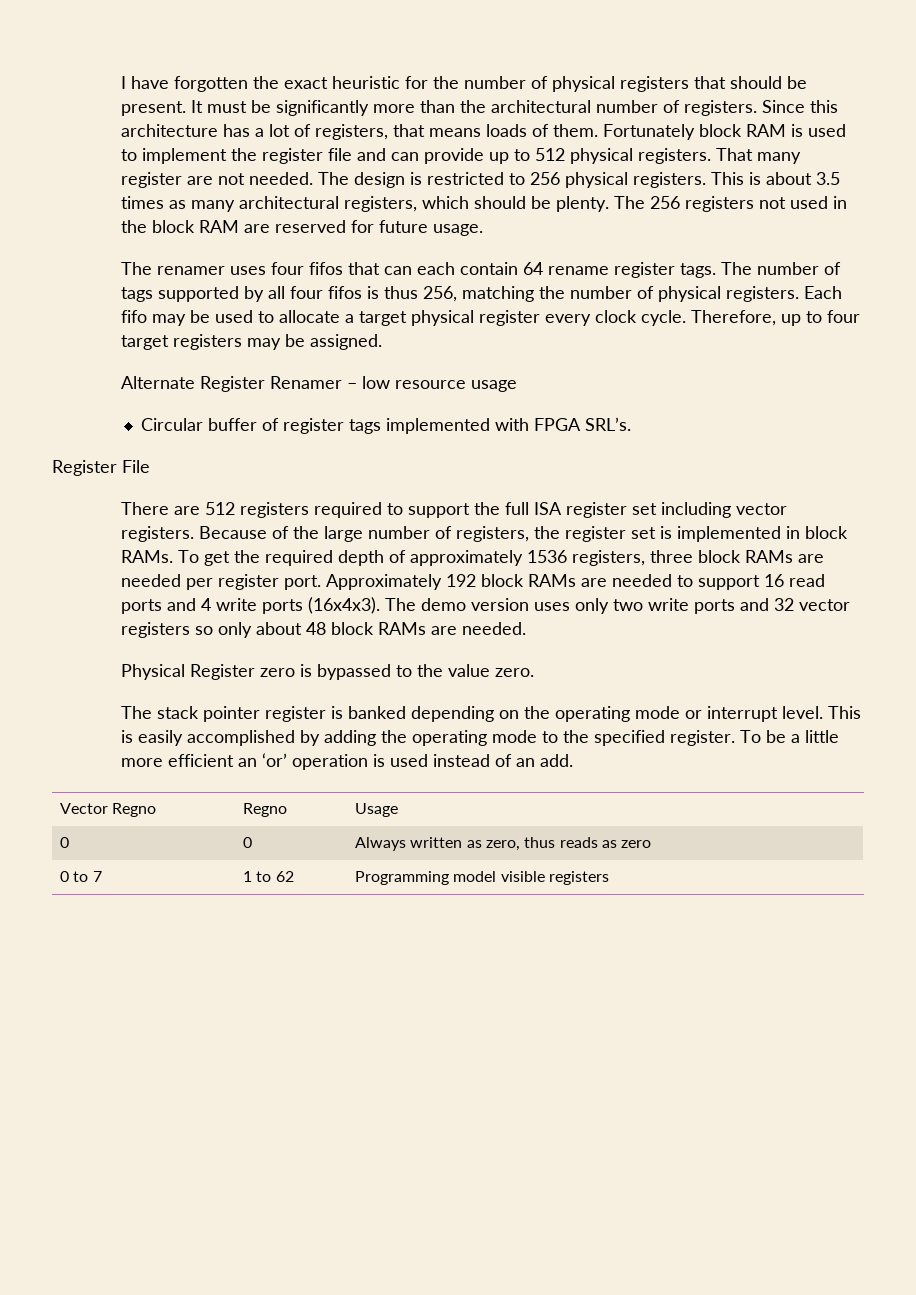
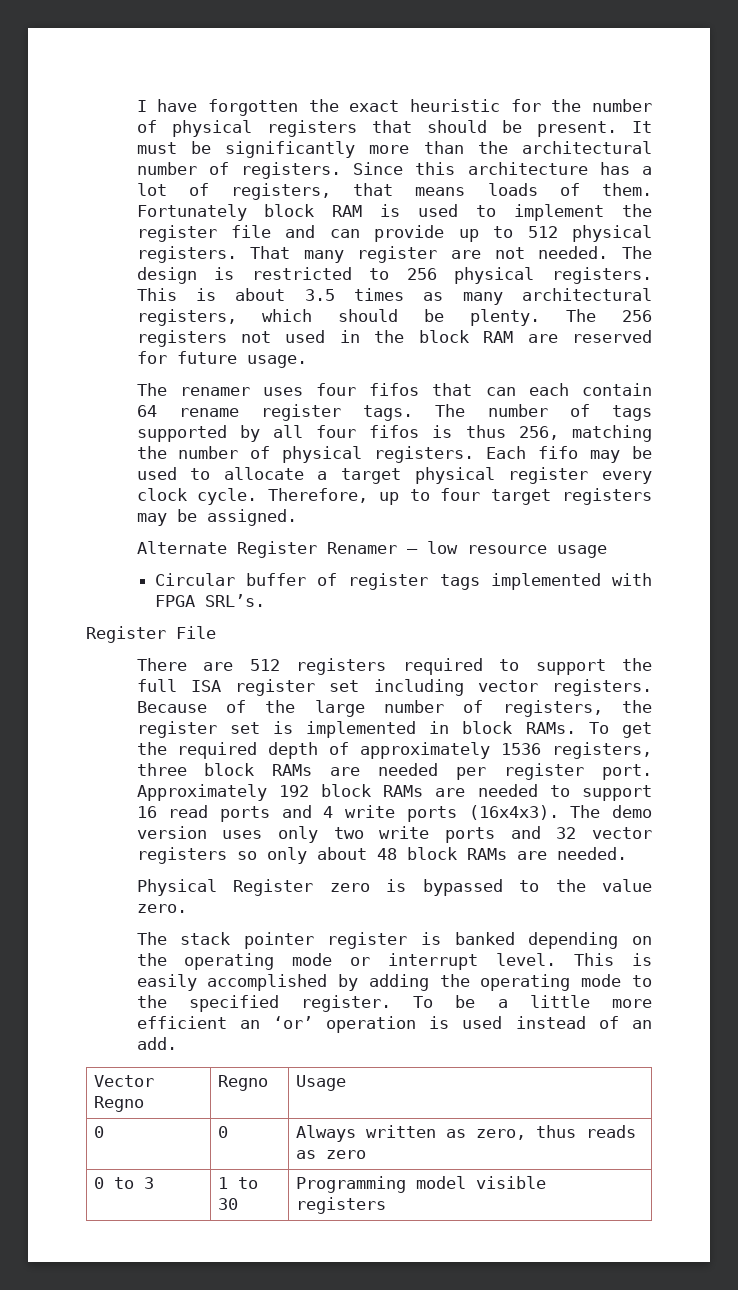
[92,871,102,882] 7 -> [144,1177,155,1189] 3
[275,871,294,882] 62 -> [218,1198,239,1210] 30

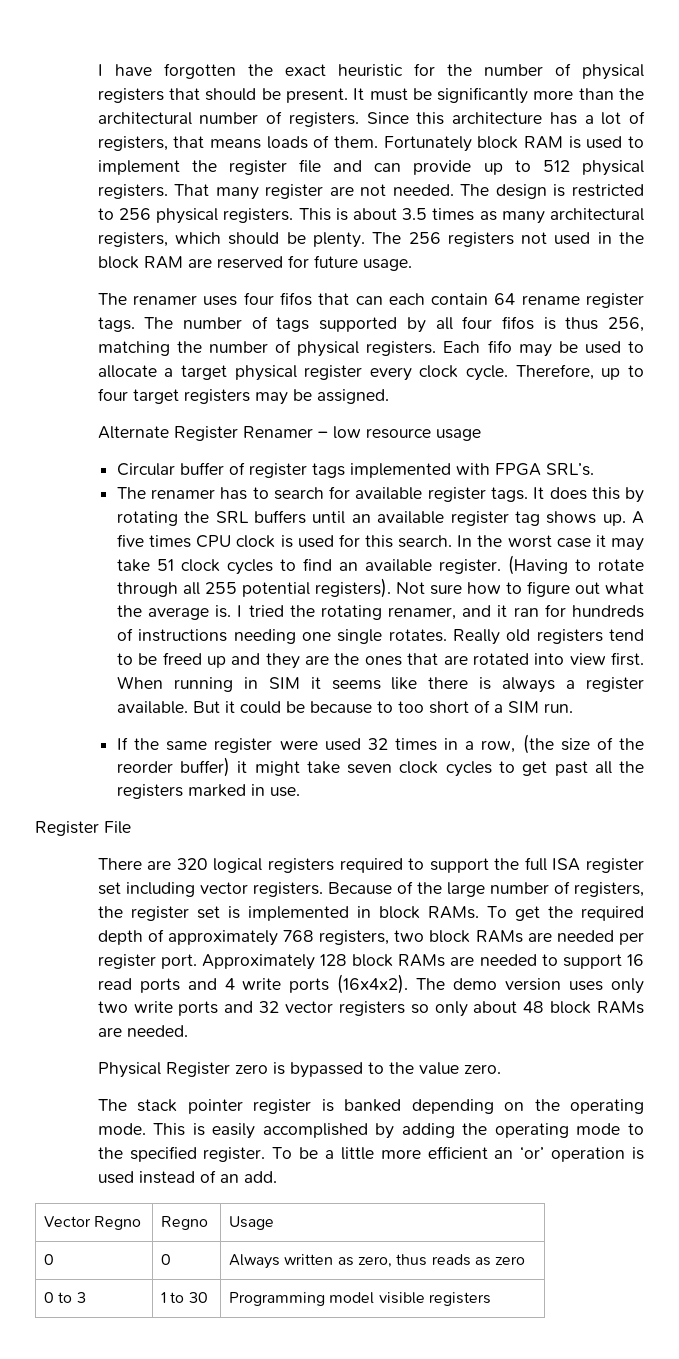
(265, 600) none -> [116,486,644,503] [116,510,645,526] [116,534,644,551] [116,555,644,575] [116,578,644,598] [116,604,645,620] [116,628,644,645] [116,652,644,669] [116,676,645,693] [116,700,573,714] [116,734,644,754] [116,757,645,777] [116,784,300,799] // The renamer has to search for available register tags. It does this by rotating the SRL buffers until an available register tag shows up. A five times CPU clock is used for this search. In the worst case it may take 51 clock cycles to find an available register. (Having to rotate through all 255 potential registers). Not sure how to figure out what the average is. I tried the rotating renamer, and it ran for hundreds of instructions needing one single rotates. Really old registers tend to be freed up and they are the ones that are rotated into view first. When running in SIM it seems like there is always a register available. But it could be because to too short of a SIM run. // If the same register were used 32 times in a row, (the size of the reorder buffer) it might take seven clock cycles to get past all the registers marked in use.
[249,659,280,671] 512 -> [176,858,263,873] 320 logical
[501,742,652,759] [136,763,187,776] 1536 registers, three -> [283,930,425,945] 768 registers, two
[278,785,309,797] 192 -> [320,954,348,966] 128
[468,805,559,820] (16x4x3). -> [337,974,409,994] (16x4x2).
[292,953,557,970] mode or interrupt level. -> [97,1123,146,1135] mode.

